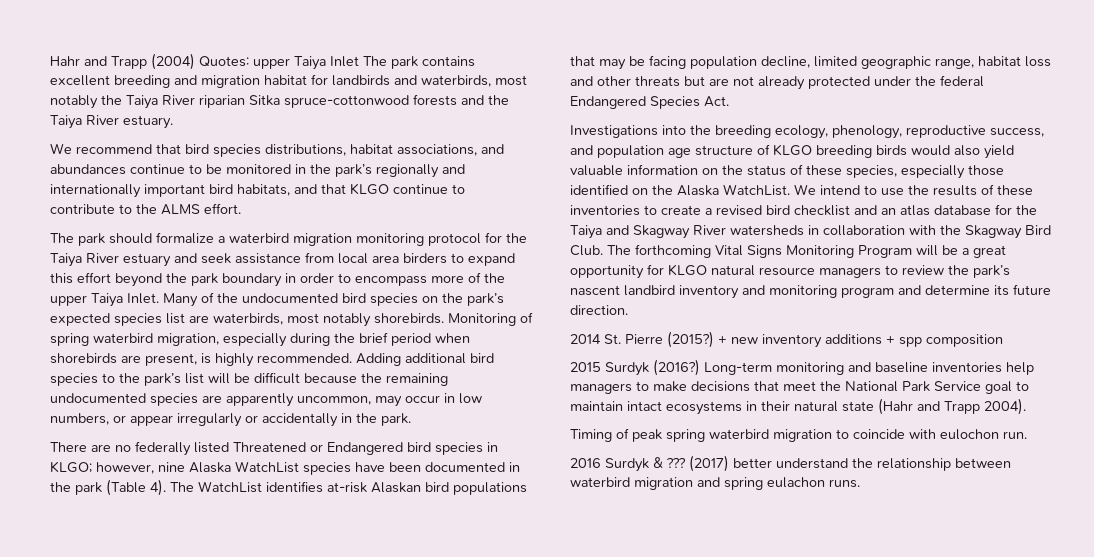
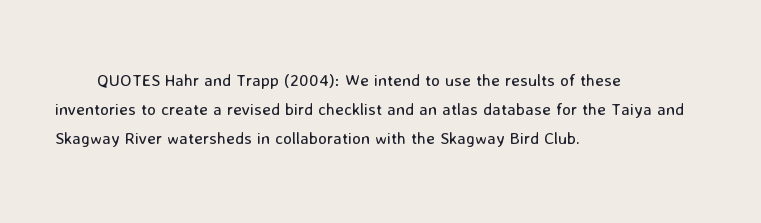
(50, 61) none -> [97,75,161,88] QUOTES
[151,53,475,70] [50,74,527,88] [50,94,509,109] [50,115,173,129] [50,143,504,157] [50,164,465,178] [50,183,465,198] [50,203,241,215] [50,232,527,246] [50,252,515,267] [50,272,505,287] [50,292,504,307] [50,312,533,327] [50,332,470,347] [50,353,494,367] [50,372,448,386] [50,393,482,407] [50,413,411,427] [50,441,498,456] [50,461,520,475] [50,479,527,496] [570,55,1051,70] [570,75,984,90] [570,96,729,109] [570,125,1044,139] [570,144,1014,159] [570,164,1004,179] [570,184,790,196] (2004) Quotes: upper Taiya Inlet The park contains excellent breeding and migration habitat for landbirds and waterbirds, most notably the Taiya River riparian Sitka spruce-cottonwood forests and the Taiya River estuary. // We recommend that bird species distributions, habitat associations, and abundances continue to be monitored in the park’s regionally and internationally important bird habitats, and that KLGO continue to contribute to the ALMS effort. // The park should formalize a waterbird migration monitoring protocol for the Taiya River estuary and seek assistance from local area birders to expand this effort beyond the park boundary in order to encompass more of the upper Taiya Inlet. Many of the undocumented bird species on the park’s expected species list are waterbirds, most notably shorebirds. Monitoring of spring waterbird migration, especially during the brief period when shorebirds are present, is highly recommended. Adding additional bird species to the park’s list will be difficult because the remaining undocumented species are apparently uncommon, may occur in low numbers, or appear irregularly or accidentally in the park. // There are no federally listed Threatened or Endangered bird species in KLGO; however, nine Alaska WatchList species have been documented in the park (Table 4). The WatchList identifies at-risk Alaskan bird populations that may be facing population decline, limited geographic range, habitat loss and other threats but are not already protected under the federal Endangered Species Act. // Investigations into the breeding ecology, phenology, reproductive success, and population age structure of KLGO breeding birds would also yield valuable information on the status of these species, especially those identified on the Alaska WatchList. -> [284,74,341,88] (2004):
[607,244,1006,258] [570,264,1010,279] [570,284,1051,299] [570,305,628,315] [570,331,1003,348] [570,359,1034,376] [570,381,1029,394] [570,398,1026,415] [570,428,1027,442] [570,455,1011,472] [570,477,860,490] The forthcoming Vital Signs Monitoring Program will be a great opportunity for KLGO natural resource managers to review the park’s nascent landbird inventory and monitoring program and determine its future direction. // 2014 St. Pierre (2015?) + new inventory additions + spp composition // 2015 Surdyk (2016?) Long-term monitoring and baseline inventories help managers to make decisions that meet the National Park Service goal to maintain intact ecosystems in their natural state (Hahr and Trapp 2004). // Timing of peak spring waterbird migration to coincide with eulochon run. // 2016 Surdyk & ??? (2017) better understand the relationship between waterbird migration and spring eulachon runs. -> (580, 138) none

